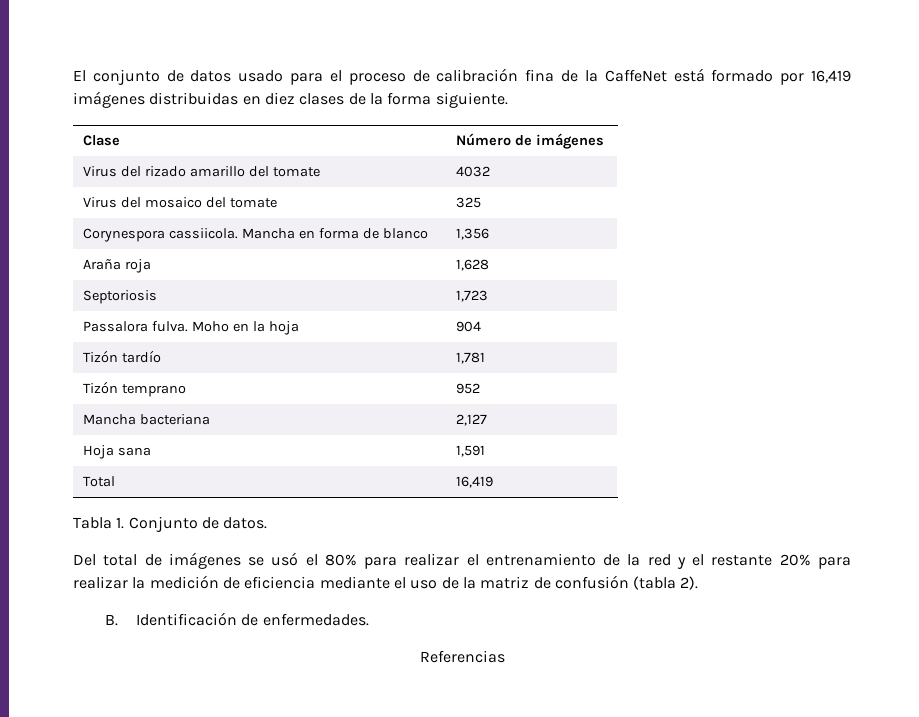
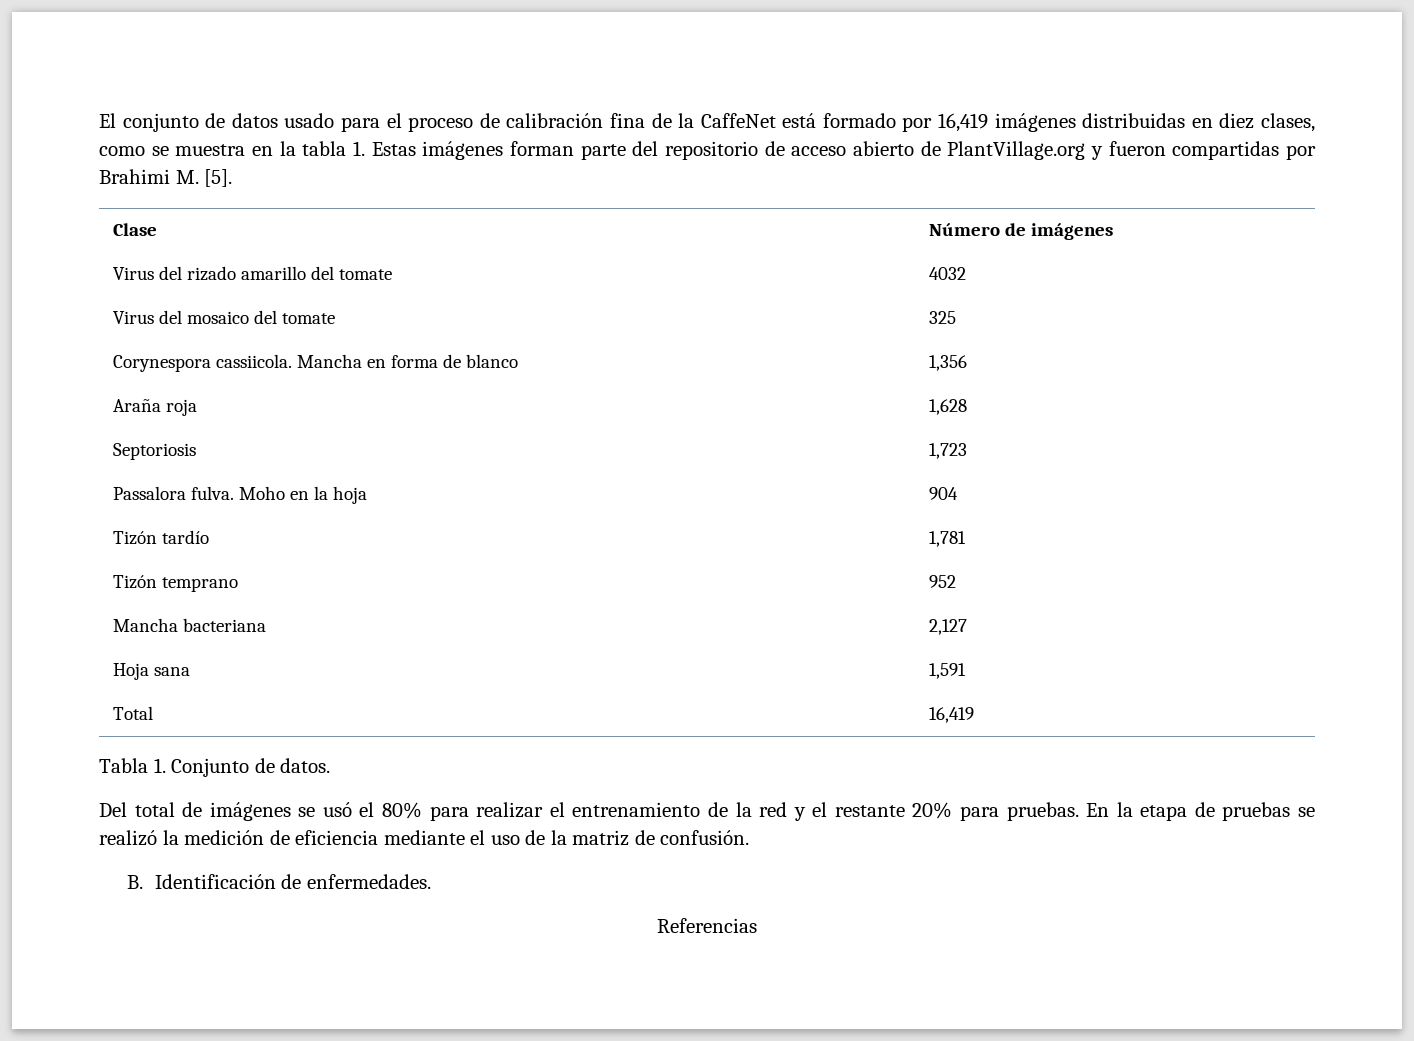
[299,92,508,108] clases de la forma siguiente. -> [1261,113,1315,132] [99,141,1316,160] [99,169,233,187] clases, como se muestra en la tabla 1. Estas imágenes forman parte del repositorio de acceso abierto de PlantVillage.org y fueron compartidas por Brahimi M. [5].
[73,576,128,589] realizar -> [1006,802,1316,821] [99,830,157,846] pruebas. En la etapa de pruebas se realizó
[554,575,699,590] confusión (tabla 2). -> [660,830,750,845] confusión.

